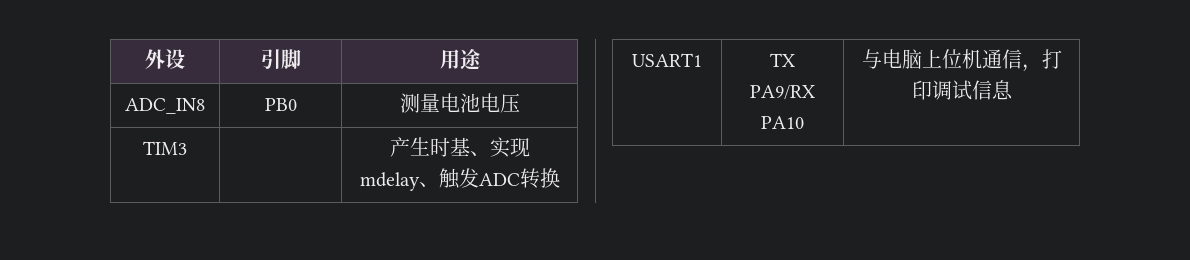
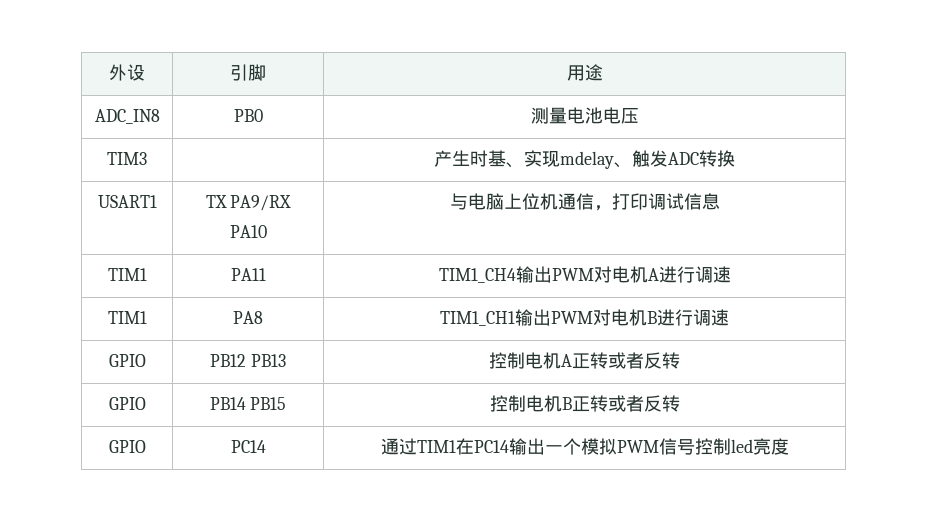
(1013, 90) none -> [107,268,147,281] [230,268,266,281] [438,266,731,283] [107,311,147,324] [233,311,263,324] [440,309,729,326] [108,354,146,367] [210,354,286,367] [489,352,680,369] [108,397,146,410] [209,397,287,410] [489,395,680,412] [108,440,146,453] [230,440,266,453] [380,438,789,455] // TIM1 | PA11 | TIM1_CH4输出PWM对电机A进行调速 // TIM1 | PA8 | TIM1_CH1输出PWM对电机B进行调速 // GPIO | PB12 PB13 | 控制电机A正转或者反转 // GPIO | PB14 PB15 | 控制电机B正转或者反转 // GPIO | PC14 | 通过TIM1在PC14输出一个模拟PWM信号控制led亮度

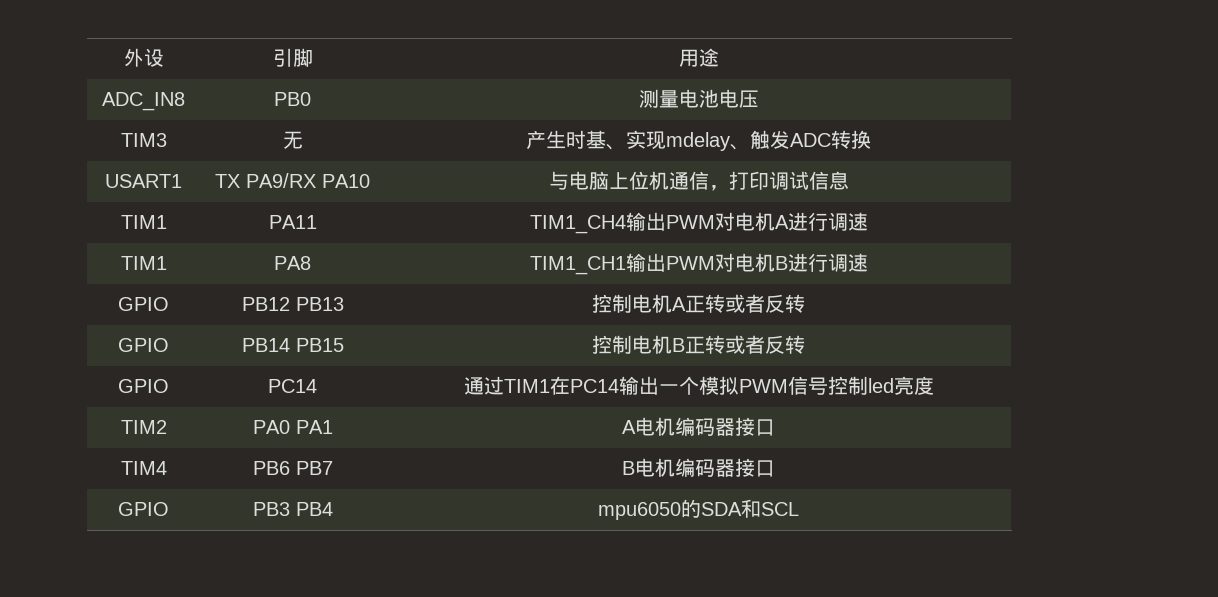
(147, 158) none -> [282,131,303,149] 无
(789, 446) none -> [120,420,167,434] [252,420,333,434] [622,417,775,436] [120,461,167,475] [252,461,333,475] [622,458,775,477] [118,502,169,516] [252,502,333,516] [598,499,799,520] // TIM2 | PA0 PA1 | A电机编码器接口 // TIM4 | PB6 PB7 | B电机编码器接口 // GPIO | PB3 PB4 | mpu6050的SDA和SCL

